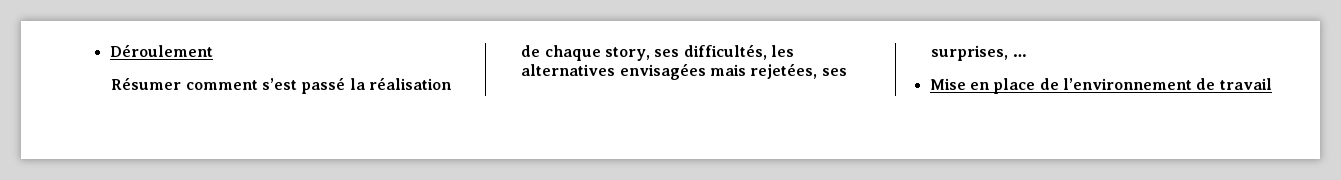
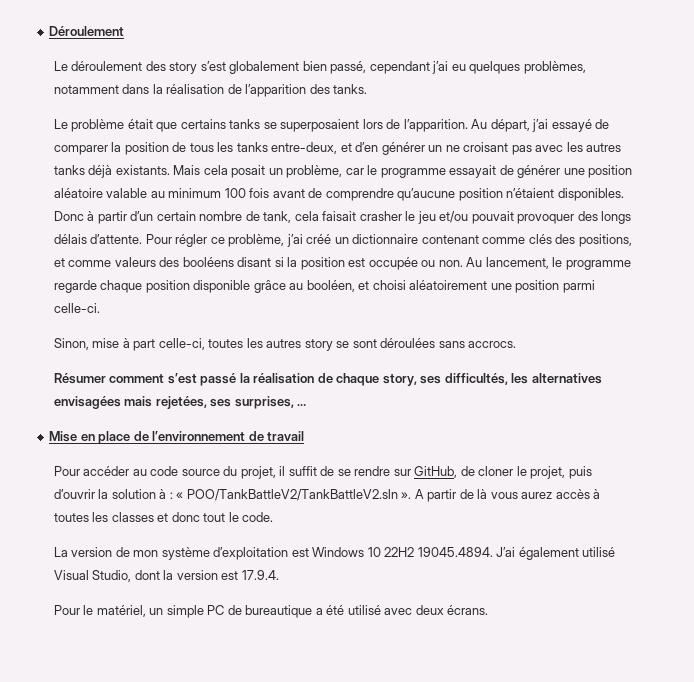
(213, 50) none -> [53,61,586,74] [53,84,368,97] [53,119,610,132] [53,142,622,155] [53,165,633,178] [53,188,624,201] [53,211,632,224] [53,234,632,247] [53,257,631,270] [53,280,595,293] [53,303,100,313] [53,338,517,351] // Le déroulement des story s’est globalement bien passé, cependant j’ai eu quelques problèmes, notamment dans la réalisation de l’apparition des tanks. // Le problème était que certains tanks se superposaient lors de l’apparition. Au départ, j’ai essayé de comparer la position de tous les tanks entre-deux, et d’en générer un ne croisant pas avec les autres tanks déjà existants. Mais cela posait un problème, car le programme essayait de générer une position aléatoire valable au minimum 100 fois avant de comprendre qu’aucune position n’étaient disponibles. Donc à partir d’un certain nombre de tank, cela faisait crasher le jeu et/ou pouvait provoquer des longs délais d’attente. Pour régler ce problème, j’ai créé un dictionnaire contenant comme clés des positions, et comme valeurs des booléens disant si la position est occupée ou non. Au lancement, le programme regarde chaque position disponible grâce au booléen, et choisi aléatoirement une position parmi celle-ci. // Sinon, mise à part celle-ci, toutes les autres story se sont déroulées sans accrocs.
(1272, 84) none -> [53,466,592,479] [53,489,601,502] [53,512,274,522] [53,547,616,560] [53,570,279,582] [53,605,489,618] // Pour accéder au code source du projet, il suffit de se rendre sur GitHub, de cloner le projet, puis d’ouvrir la solution à : « POO/TankBattleV2/TankBattleV2.sln ». A partir de là vous aurez accès à toutes les classes et donc tout le code. // La version de mon système d’exploitation est Windows 10 22H2 19045.4894. J’ai également utilisé Visual Studio, dont la version est 17.9.4. // Pour le matériel, un simple PC de bureautique a été utilisé avec deux écrans.

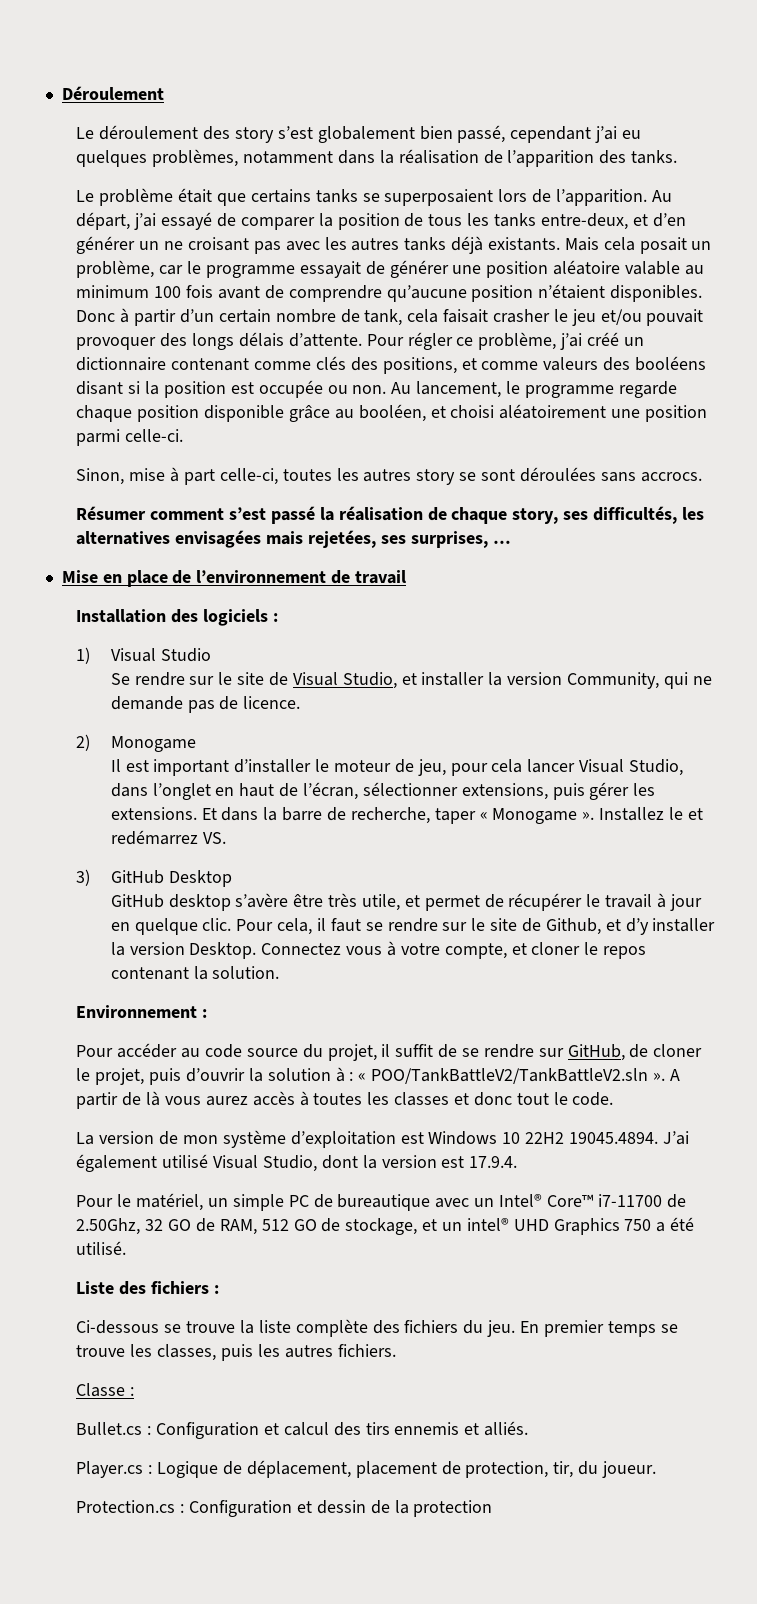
(305, 436) none -> [76,609,278,626] [76,647,211,664] [110,672,712,689] [110,696,301,713] [76,734,196,752] [110,759,684,776] [110,782,656,800] [110,807,703,824] [110,830,226,845] [76,869,232,887] [110,893,702,911] [110,918,716,935] [110,941,647,959] [110,966,280,980] [76,1005,208,1018] // Installation des logiciels : // 1) Visual Studio // Se rendre sur le site de Visual Studio, et installer la version Community, qui ne demande pas de licence. // 2) Monogame // Il est important d’installer le moteur de jeu, pour cela lancer Visual Studio, dans l’onglet en haut de l’écran, sélectionner extensions, puis gérer les extensions. Et dans la barre de recherche, taper « Monogame ». Installez le et redémarrez VS. // 3) GitHub Desktop // GitHub desktop s’avère être très utile, et permet de récupérer le travail à jour en quelque clic. Pour cela, il faut se rendre sur le site de Github, et d’y installer la version Desktop. Connectez vous à votre compte, et cloner le repos contenant la solution. // Environnement :
[315,605,489,615] a été utilisé avec deux écrans. -> [435,1194,686,1208] [76,1217,695,1235] [76,1241,127,1255] [76,1281,219,1295] [76,1319,678,1337] [76,1344,396,1361] [76,1383,135,1397] [76,1421,529,1439] [76,1460,656,1478] [76,1500,493,1517] avec un Intel® Core™ i7-11700 de 2.50Ghz, 32 GO de RAM, 512 GO de stockage, et un intel® UHD Graphics 750 a été utilisé. // Liste des fichiers : // Ci-dessous se trouve la liste complète des fichiers du jeu. En premier temps se trouve les classes, puis les autres fichiers. // Classe : // Bullet.cs : Configuration et calcul des tirs ennemis et alliés. // Player.cs : Logique de déplacement, placement de protection, tir, du joueur. // Protection.cs : Configuration et dessin de la protection

